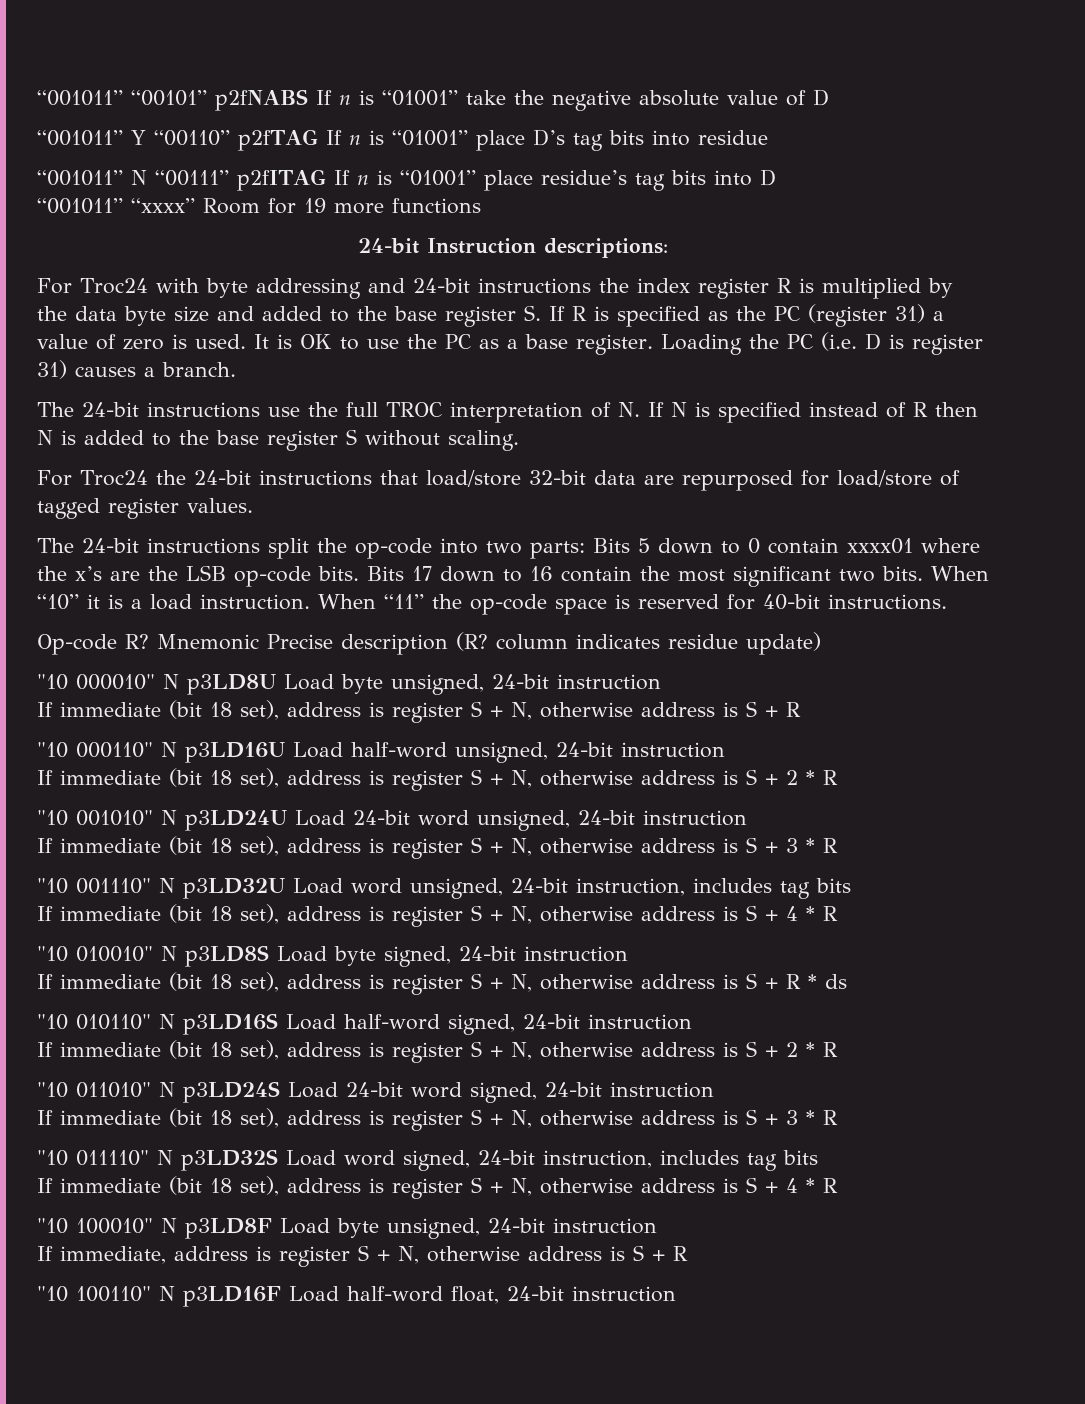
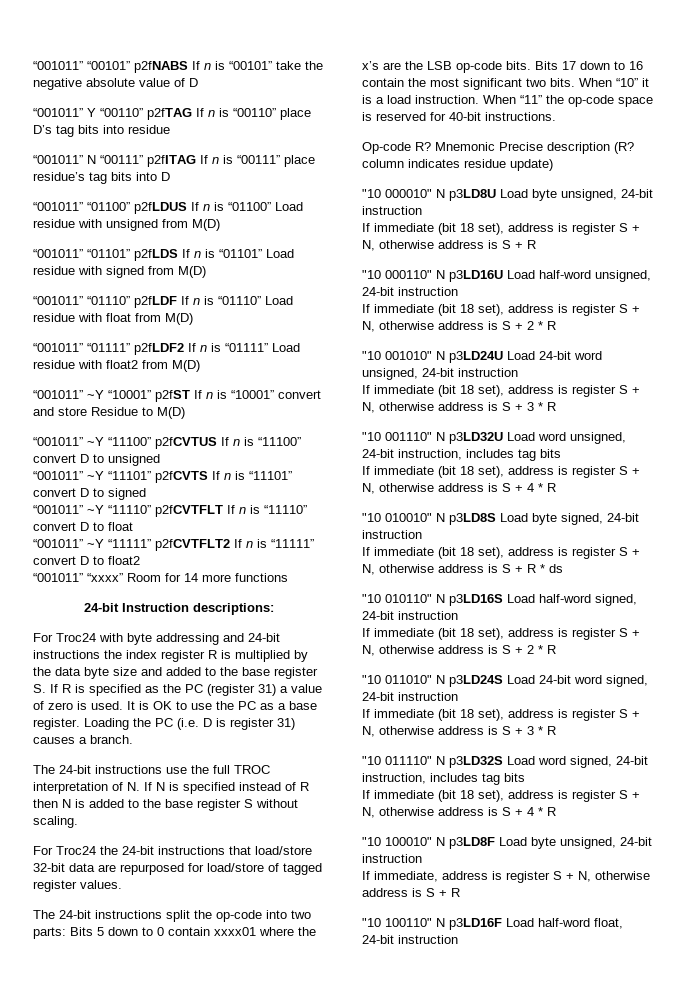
[382,90,458,106] “01001” -> [229,61,272,70] “00101”
[391,130,468,146] “01001” -> [233,108,276,117] “00110”
[399,170,476,186] “01001” -> [237,155,280,164] “00111”
(776, 177) none -> [33,202,303,214] [33,219,220,231] [33,249,294,261] [33,266,206,278] [33,296,293,308] [33,313,193,325] [33,343,300,355] [33,360,200,372] [33,390,321,402] [33,407,185,419] [33,437,301,449] [33,454,160,466] [33,471,292,483] [33,488,146,500] [33,505,307,517] [33,522,133,531] [33,539,314,551] [33,556,140,565] // “001011” “01100” p2fLDUS If n is “01100” Load residue with unsigned from M(D) // “001011” “01101” p2fLDS If n is “01101” Load residue with signed from M(D) // “001011” “01110” p2fLDF If n is “01110” Load residue with float from M(D) // “001011” “01111” p2fLDF2 If n is “01111” Load residue with float2 from M(D) // “001011” ~Y “10001” p2fST If n is “10001” convert and store Residue to M(D) // “001011” ~Y “11100” p2fCVTUS If n is “11100” convert D to unsigned // “001011” ~Y “11101” p2fCVTS If n is “11101” convert D to signed // “001011” ~Y “11110” p2fCVTFLT If n is “11110” convert D to float // “001011” ~Y “11111” p2fCVTFLT2 If n is “11111” convert D to float2
[304,198,326,213] 19 -> [184,573,198,582] 14

